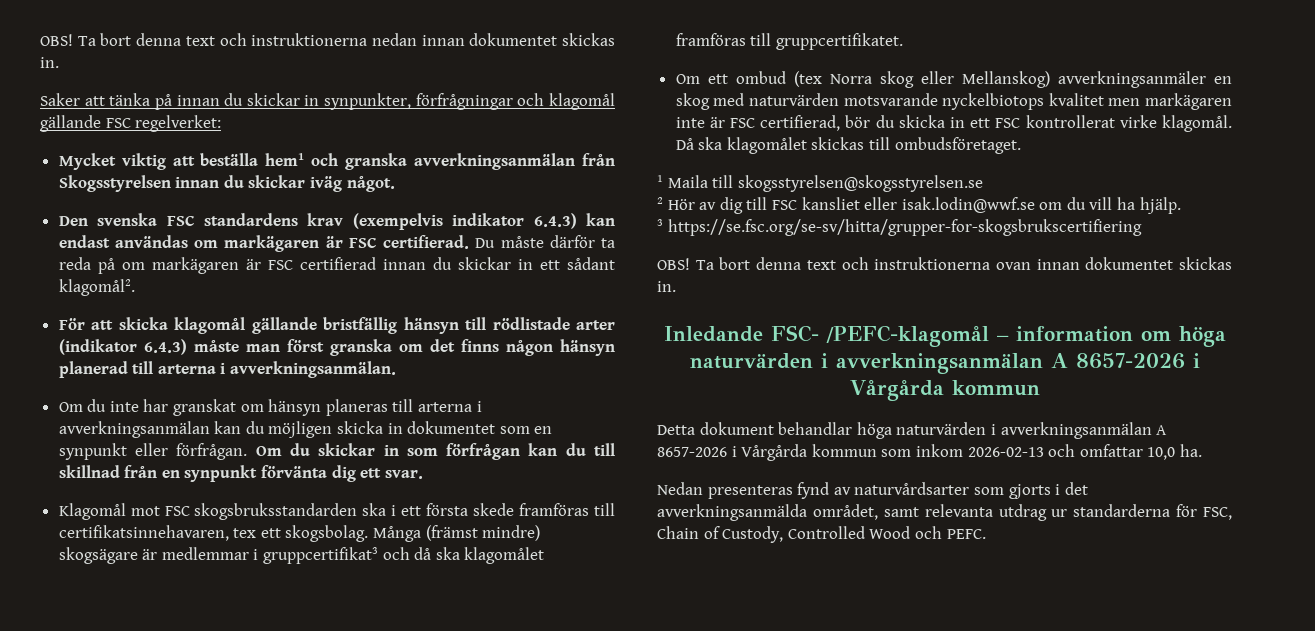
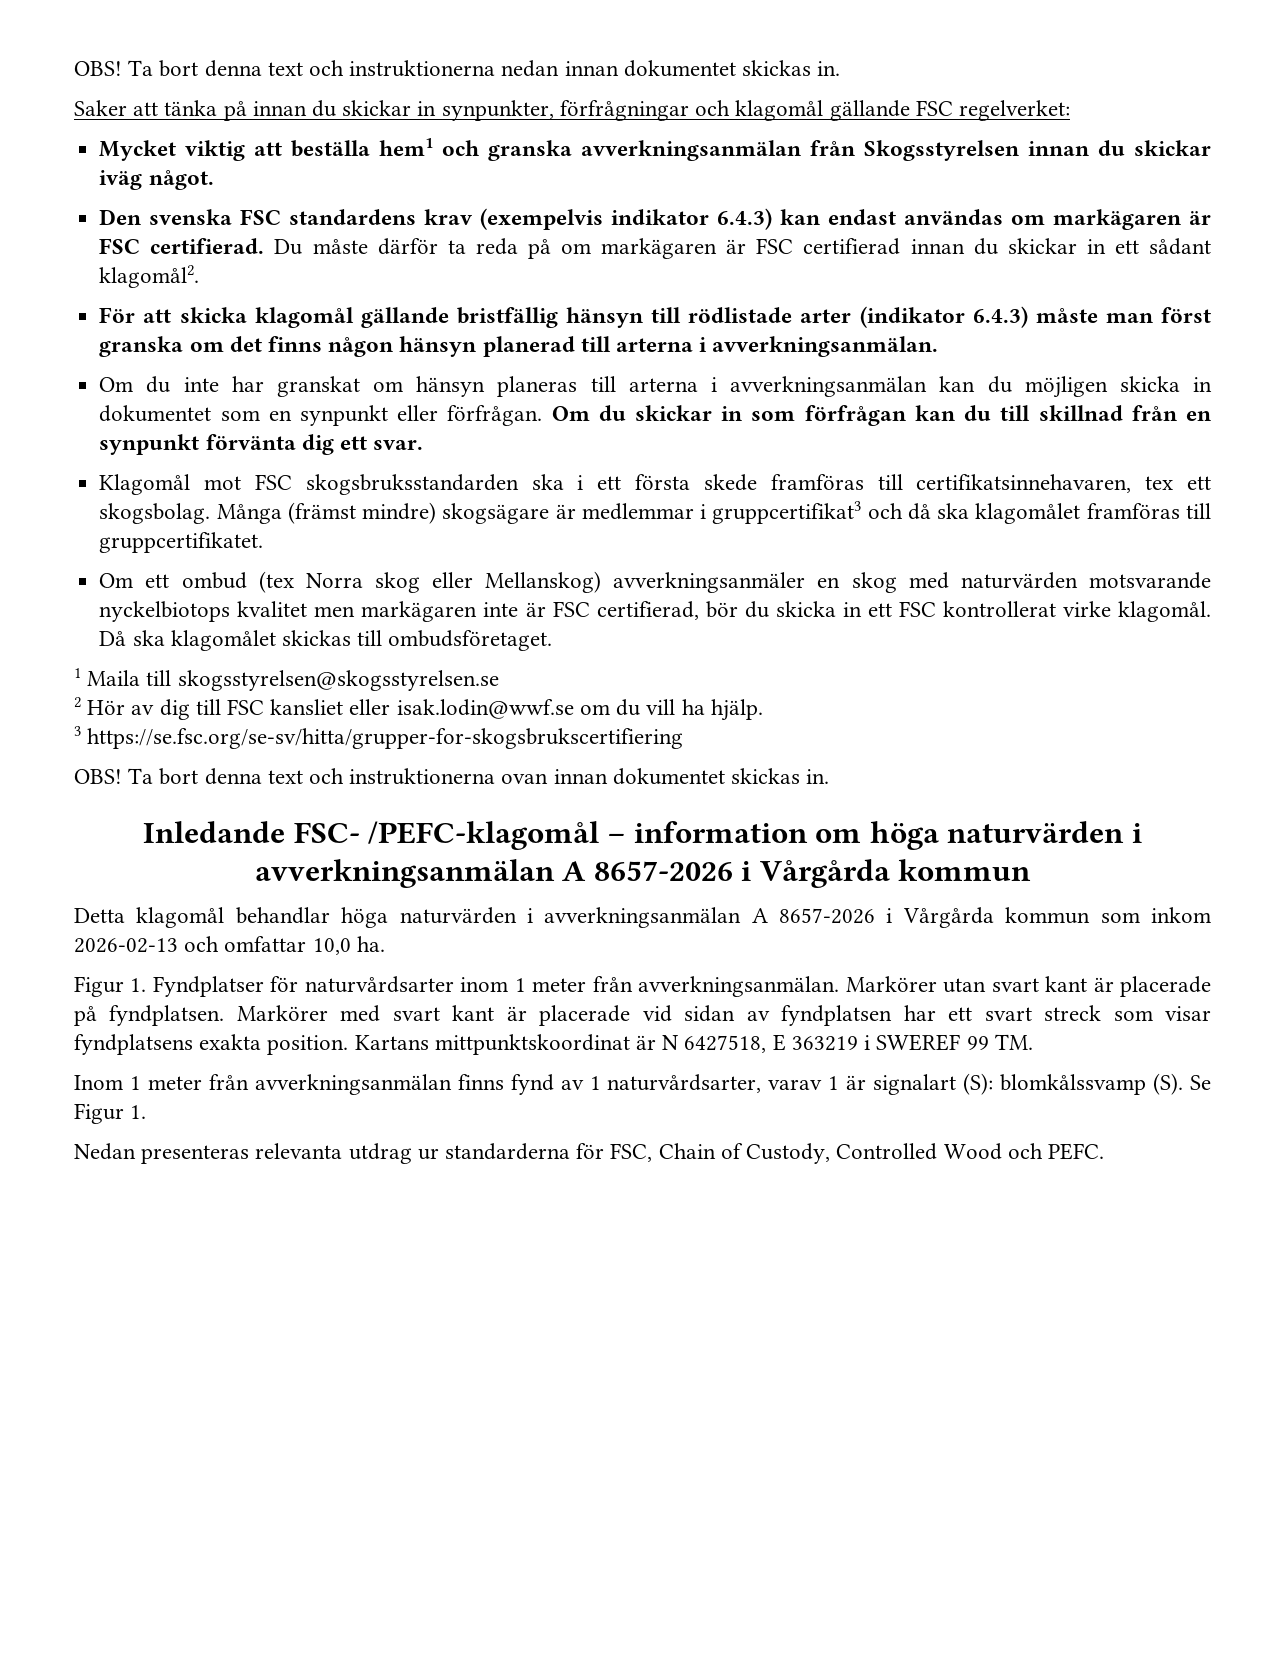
[699,422,774,435] dokument -> [136,907,225,928] klagomål
[657,482,1088,499] [657,504,919,521] Nedan presenteras fynd av naturvårdsarter som gjorts i det avverkningsanmälda området, samt -> [74,976,1212,997] [74,1005,1212,1026] [74,1034,1033,1055] [74,1073,1212,1095] [74,1103,147,1124] [74,1143,250,1164] Figur 1. Fyndplatser för naturvårdsarter inom 1 meter från avverkningsanmälan. Markörer utan svart kant är placerade på fyndplatsen. Markörer med svart kant är placerade vid sidan av fyndplatsen har ett svart streck som visar fyndplatsens exakta position. Kartans mittpunktskoordinat är N 6427518, E 363219 i SWEREF 99 TM. // Inom 1 meter från avverkningsanmälan finns fynd av 1 naturvårdsarter, varav 1 är signalart (S): blomkålssvamp (S). Se Figur 1. // Nedan presenteras

